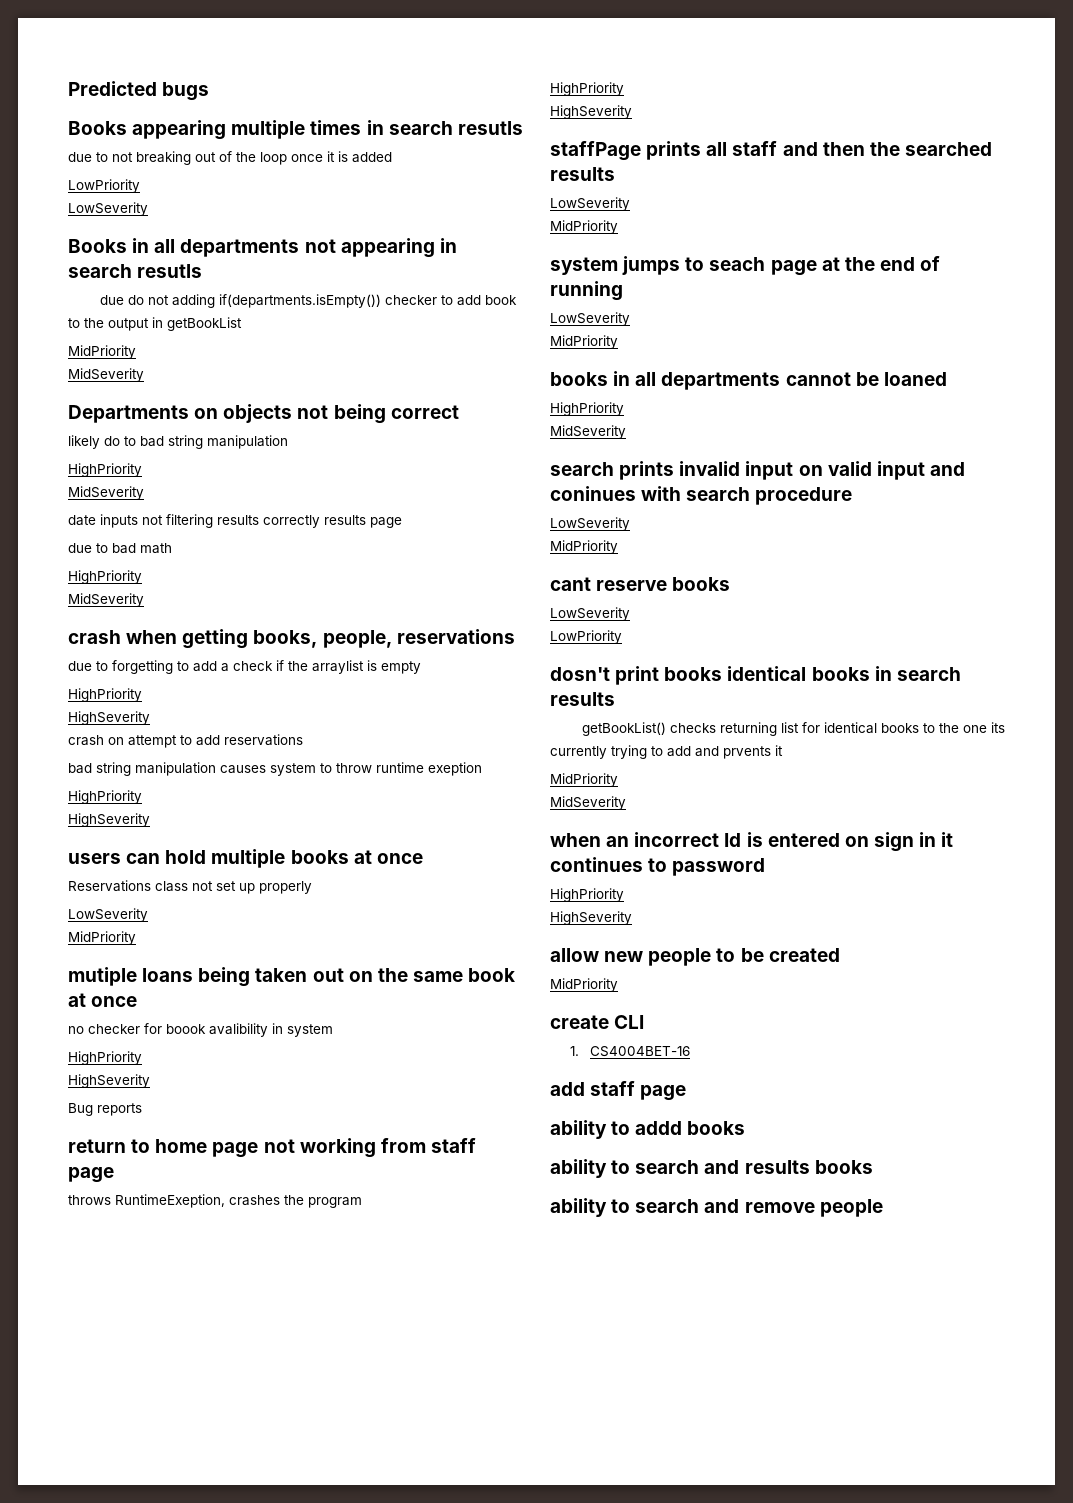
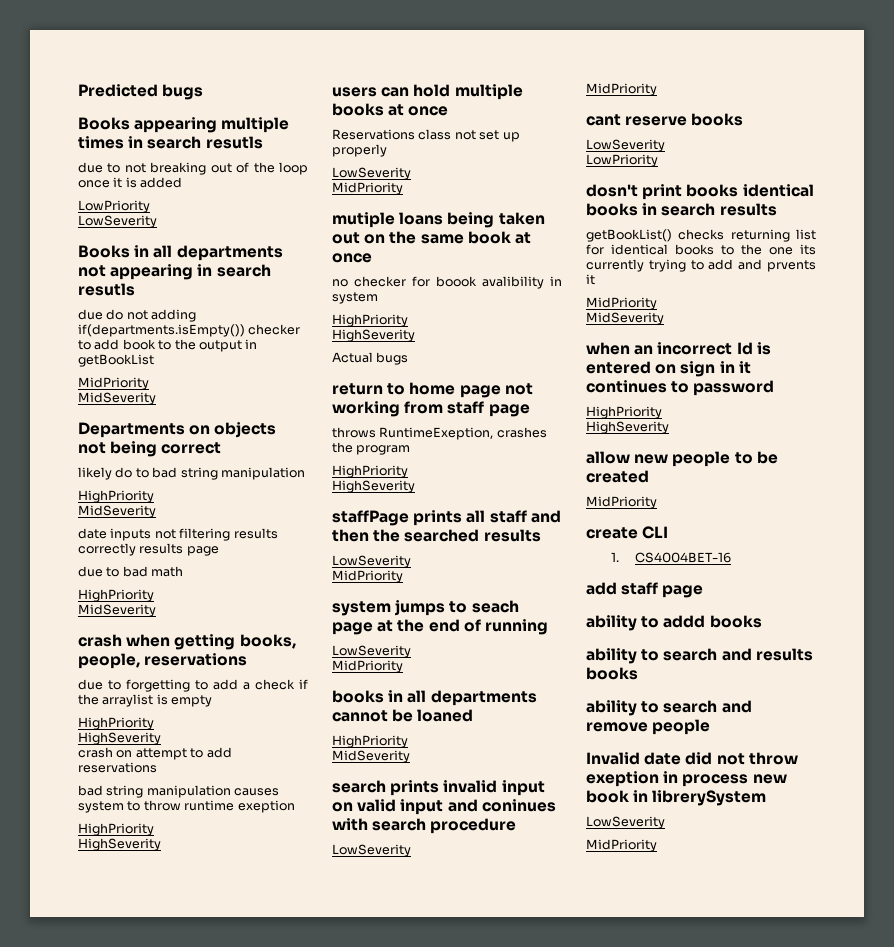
[68,1103,142,1116] Bug reports -> [332,352,409,365] Actual bugs
(883, 1208) none -> [586,752,798,765] [586,771,787,787] [586,790,767,806] [586,816,665,829] [586,839,657,852] // Invalid date did not throw exeption in process new book in librerySystem // LowSeverity // MidPriority

